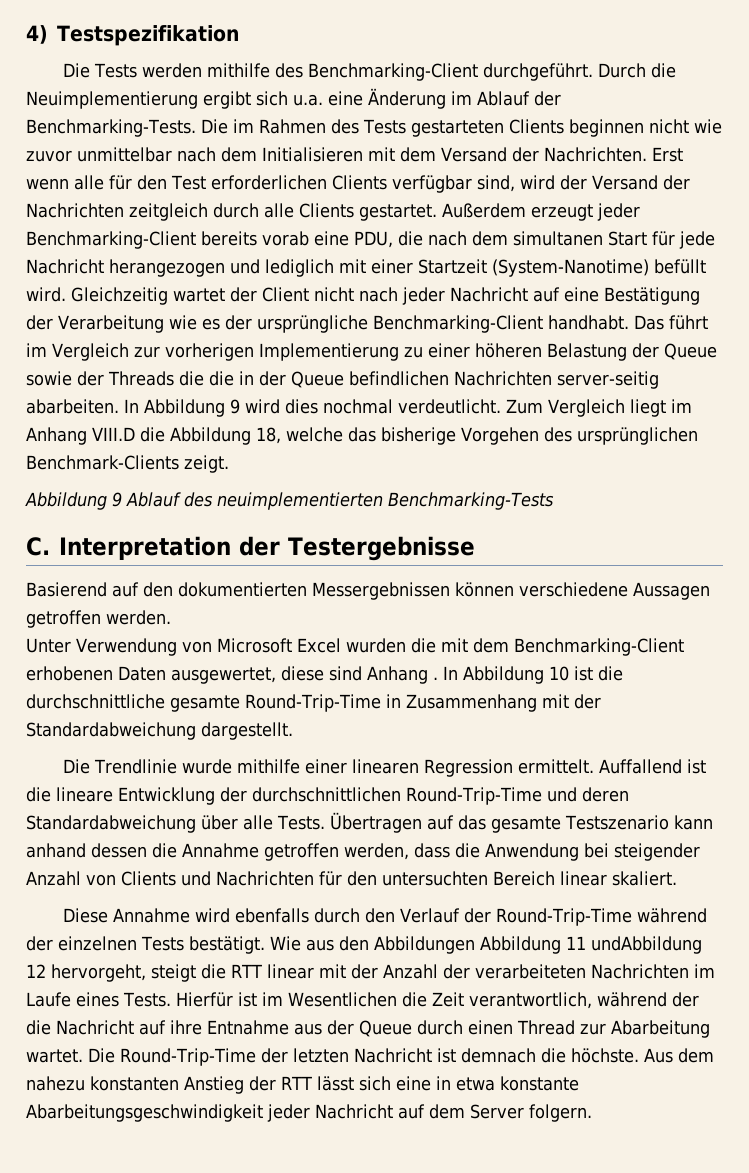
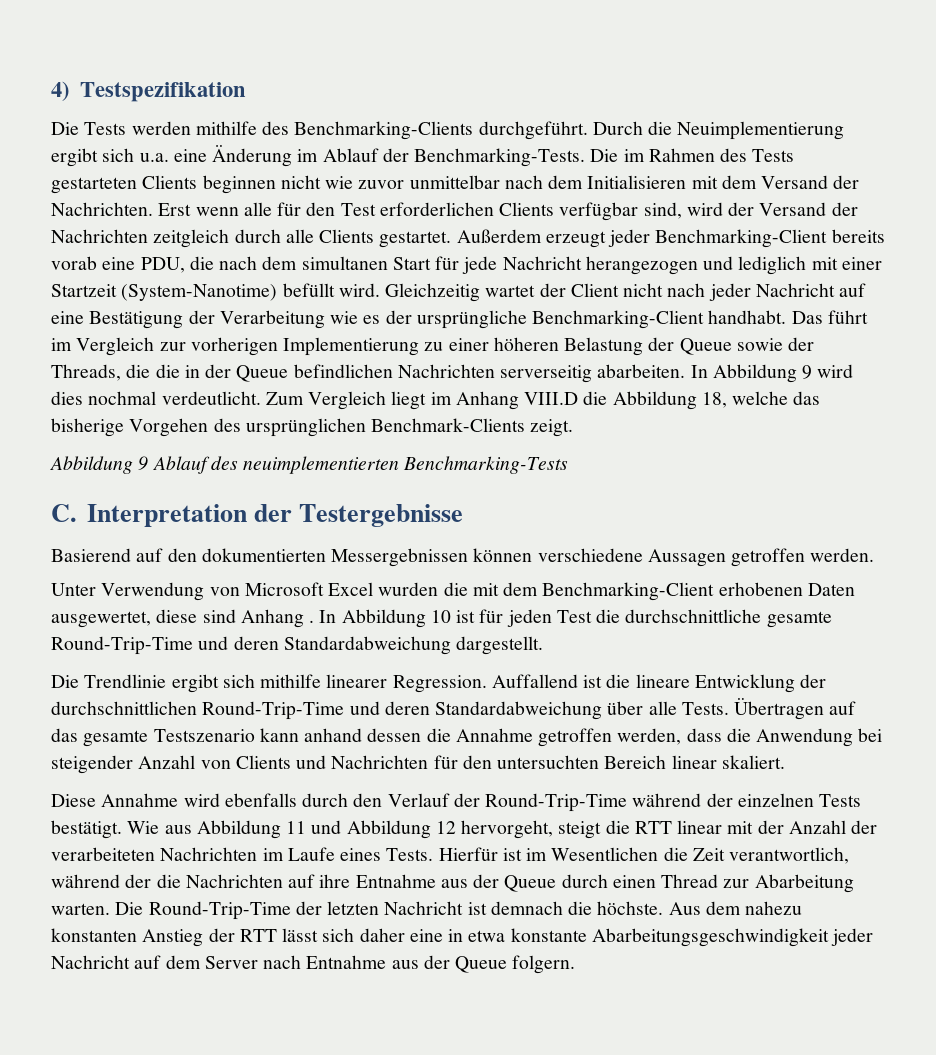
[307,63,478,81] Benchmarking-Client -> [294,121,474,140] Benchmarking-Clients
[108,371,174,386] Threads -> [51,364,121,381] Threads,
[557,371,659,389] server-seitig -> [500,365,593,383] serverseitig
(593, 673) none -> [479,609,592,627] für jeden Test
[385,694,601,712] in Zusammenhang mit der -> [198,636,279,650] und deren
[181,759,594,777] wurde mithilfe einer linearen Regression ermittelt. -> [171,674,487,693] ergibt sich mithilfe linearer Regression.
[338,936,702,954] den Abbildungen Abbildung 11 undAbbildung -> [196,820,431,839] Abbildung 11 und Abbildung
[56,1020,134,1035] Nachricht -> [185,874,283,888] Nachrichten
[26,1049,83,1063] wartet. -> [51,903,110,915] warten.
(391, 1083) none -> [359,928,405,942] daher
(524, 1111) none -> [263,955,508,973] nach Entnahme aus der Queue

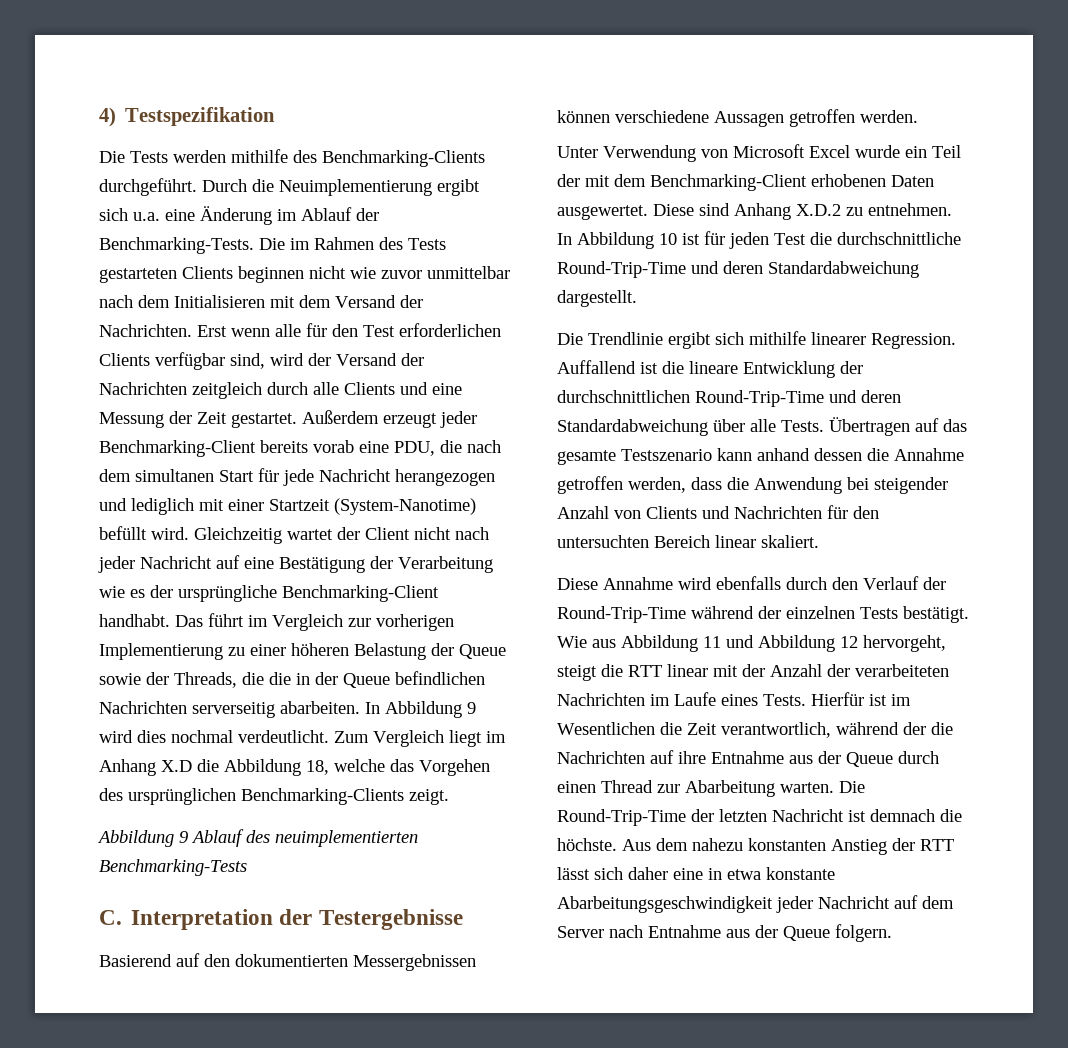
(375, 236) none -> [400,382,462,395] [99,411,227,428] und eine Messung der Zeit
[524,392,579,405] VIII.D -> [161,760,192,772] X.D
[51,418,124,437] bisherige -> (414, 765) none
[371,418,526,432] Benchmark-Clients -> [241,788,404,805] Benchmarking-Clients
[378,582,468,596] wurden die -> [855,145,961,158] [557,174,580,187] wurde ein Teil der
[51,609,315,628] ausgewertet, diese sind Anhang . -> [557,203,952,220] ausgewertet. Diese sind Anhang X.D.2 zu entnehmen.
[766,611,832,628] gesamte -> (961, 238) none

